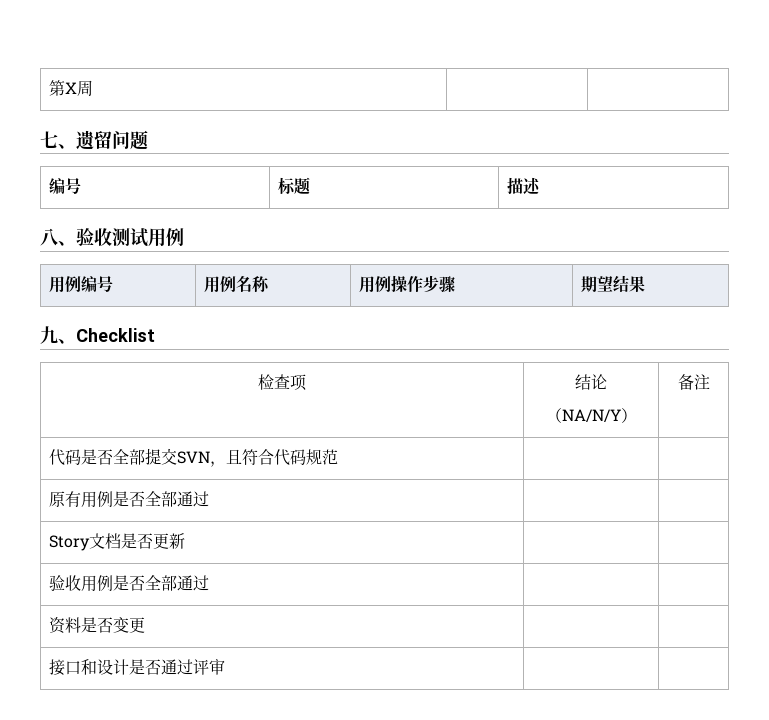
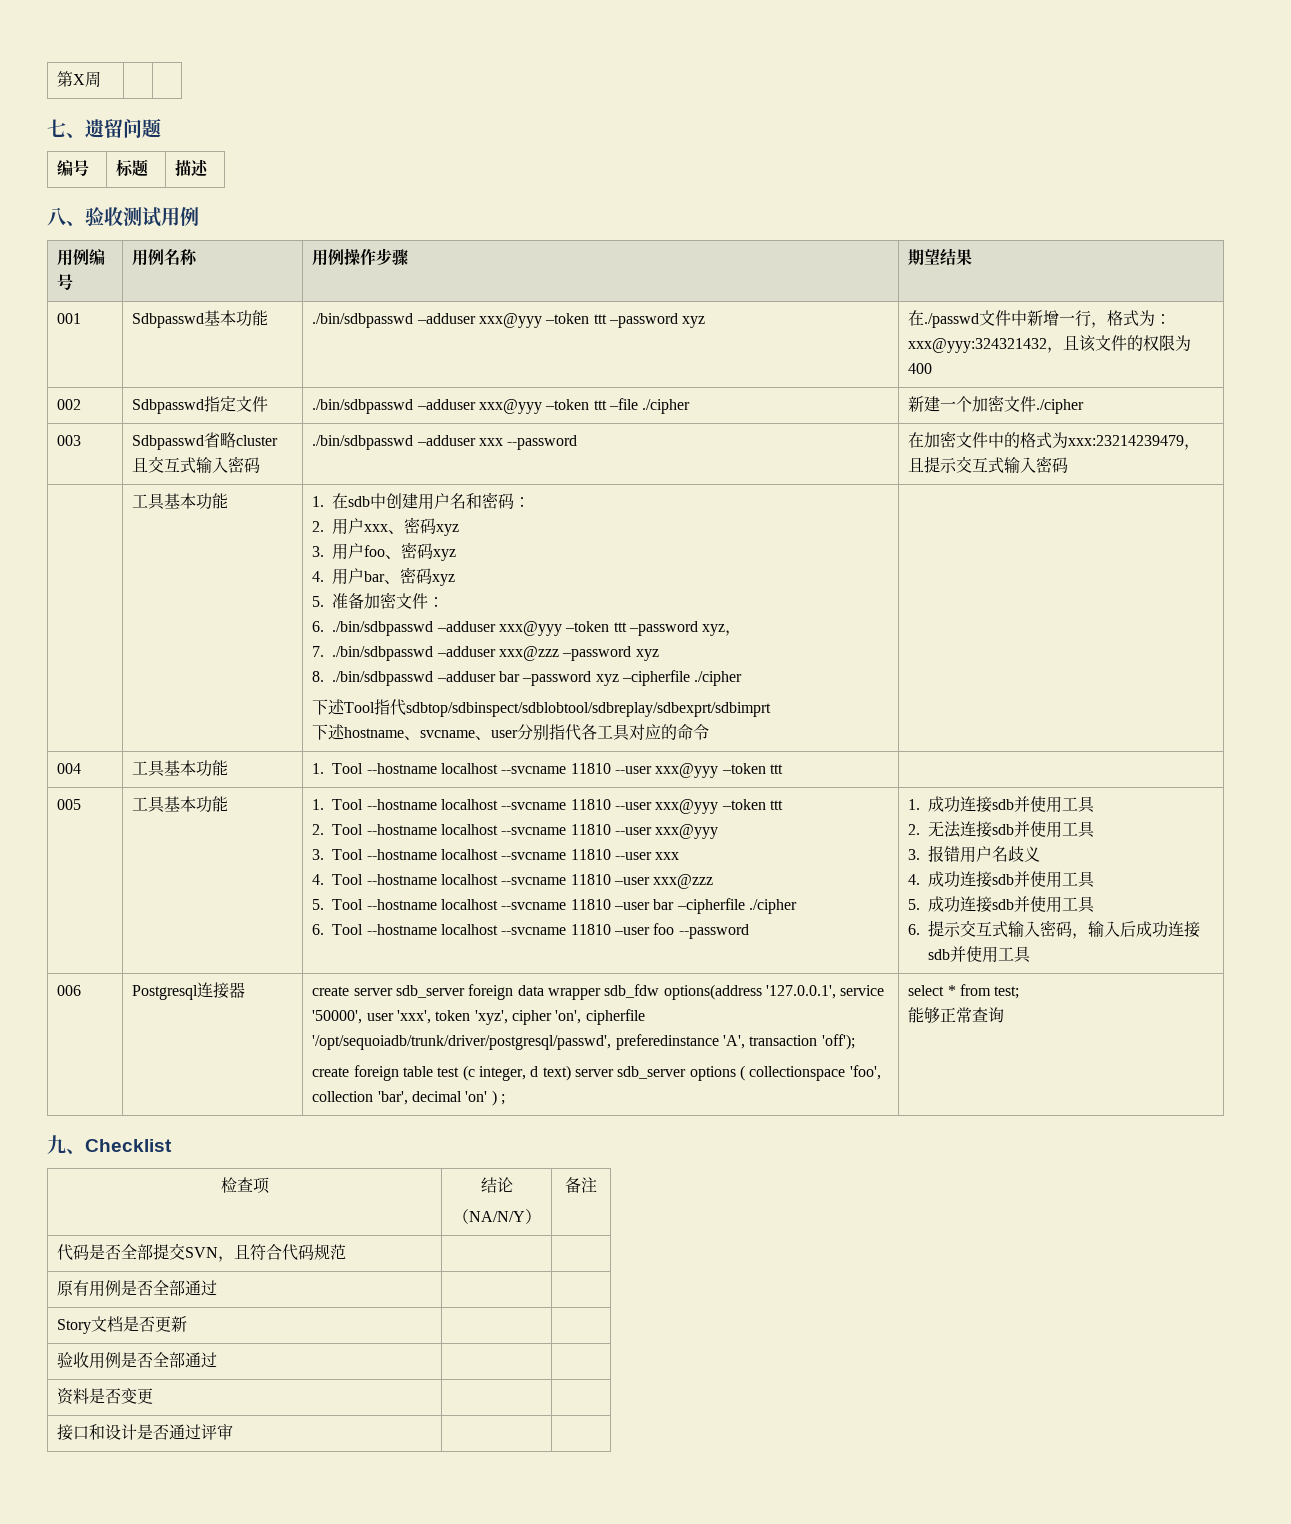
(645, 284) none -> [57,313,82,324] [132,310,269,328] [312,313,706,328] [908,310,1172,328] [908,335,1192,353] [908,363,933,374] [57,399,82,410] [132,396,269,414] [312,398,691,414] [908,395,1085,414] [57,435,82,446] [132,432,279,450] [132,456,261,473] [312,435,578,450] [908,431,1201,450] [908,456,1069,473] [132,493,229,510] [312,492,531,510] [312,517,460,536] [312,542,457,561] [312,567,456,586] [312,592,445,609] [312,621,742,636] [312,646,659,661] [312,670,743,686] [312,699,772,717] [312,724,710,741] [57,763,82,774] [132,760,229,777] [312,763,783,778] [57,799,82,810] [132,796,229,813] [312,799,783,814] [312,824,719,839] [312,849,680,860] [312,874,714,889] [312,898,797,914] [312,923,749,939] [908,796,1096,813] [908,821,1096,838] [908,845,1041,863] [908,871,1096,888] [908,896,1096,913] [908,920,1201,939] [928,946,1032,963] [57,985,82,996] [132,982,246,1000] [312,984,885,1000] [312,1009,645,1025] [312,1034,855,1050] [312,1065,881,1081] [312,1090,505,1106] [908,984,1020,999] [908,1007,1005,1024] // 001 | Sdbpasswd基本功能 | ./bin/sdbpasswd –adduser xxx@yyy –token ttt –password xyz | 在./passwd文件中新增一行，格式为：xxx@yyy:324321432，且该文件的权限为400 // 002 | Sdbpasswd指定文件 | ./bin/sdbpasswd –adduser xxx@yyy –token ttt –file ./cipher | 新建一个加密文件./cipher // 003 | Sdbpasswd省略cluster且交互式输入密码 | ./bin/sdbpasswd –adduser xxx --password | 在加密文件中的格式为xxx:23214239479，且提示交互式输入密码 // | 工具基本功能 | 1.在sdb中创建用户名和密码： // 2.用户xxx、密码xyz // 3.用户foo、密码xyz // 4.用户bar、密码xyz // 5.准备加密文件： // 6. ./bin/sdbpasswd –adduser xxx@yyy –token ttt –password xyz， // 7. ./bin/sdbpasswd –adduser xxx@zzz –password xyz // 8. ./bin/sdbpasswd –adduser bar –password xyz –cipherfile ./cipher // 下述Tool指代sdbtop/sdbinspect/sdblobtool/sdbreplay/sdbexprt/sdbimprt // 下述hostname、svcname、user分别指代各工具对应的命令 | // 004 | 工具基本功能 | 1. Tool --hostname localhost --svcname 11810 --user xxx@yyy –token ttt | // 005 | 工具基本功能 | 1. Tool --hostname localhost --svcname 11810 --user xxx@yyy –token ttt // 2. Tool --hostname localhost --svcname 11810 --user xxx@yyy // 3. Tool --hostname localhost --svcname 11810 --user xxx // 4. Tool --hostname localhost --svcname 11810 –user xxx@zzz // 5. Tool --hostname localhost --svcname 11810 –user bar –cipherfile ./cipher // 6. Tool --hostname localhost --svcname 11810 –user foo --password | 1.成功连接sdb并使用工具 // 2.无法连接sdb并使用工具 // 3.报错用户名歧义 // 4.成功连接sdb并使用工具 // 5.成功连接sdb并使用工具 // 6.提示交互式输入密码，输入后成功连接sdb并使用工具 // 006 | Postgresql连接器 | create server sdb_server foreign data wrapper sdb_fdw options(address '127.0.0.1', service '50000', user 'xxx', token 'xyz', cipher 'on', cipherfile '/opt/sequoiadb/trunk/driver/postgresql/passwd', preferedinstance 'A', transaction 'off'); // create foreign table test (c integer, d text) server sdb_server options ( collectionspace 'foo', collection 'bar', decimal 'on' ) ; | select * from test; // 能够正常查询

